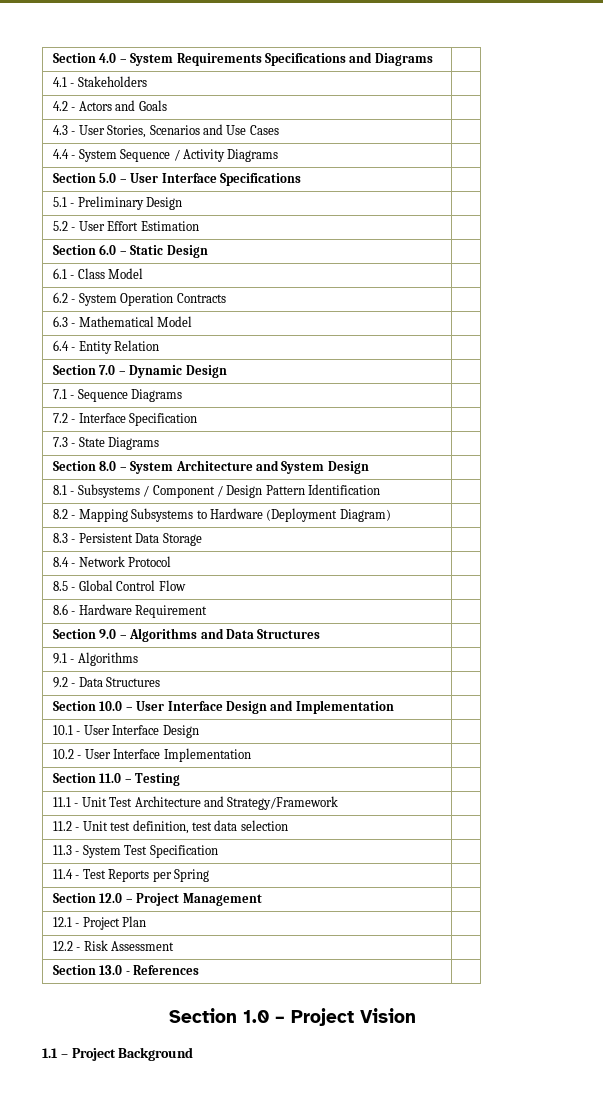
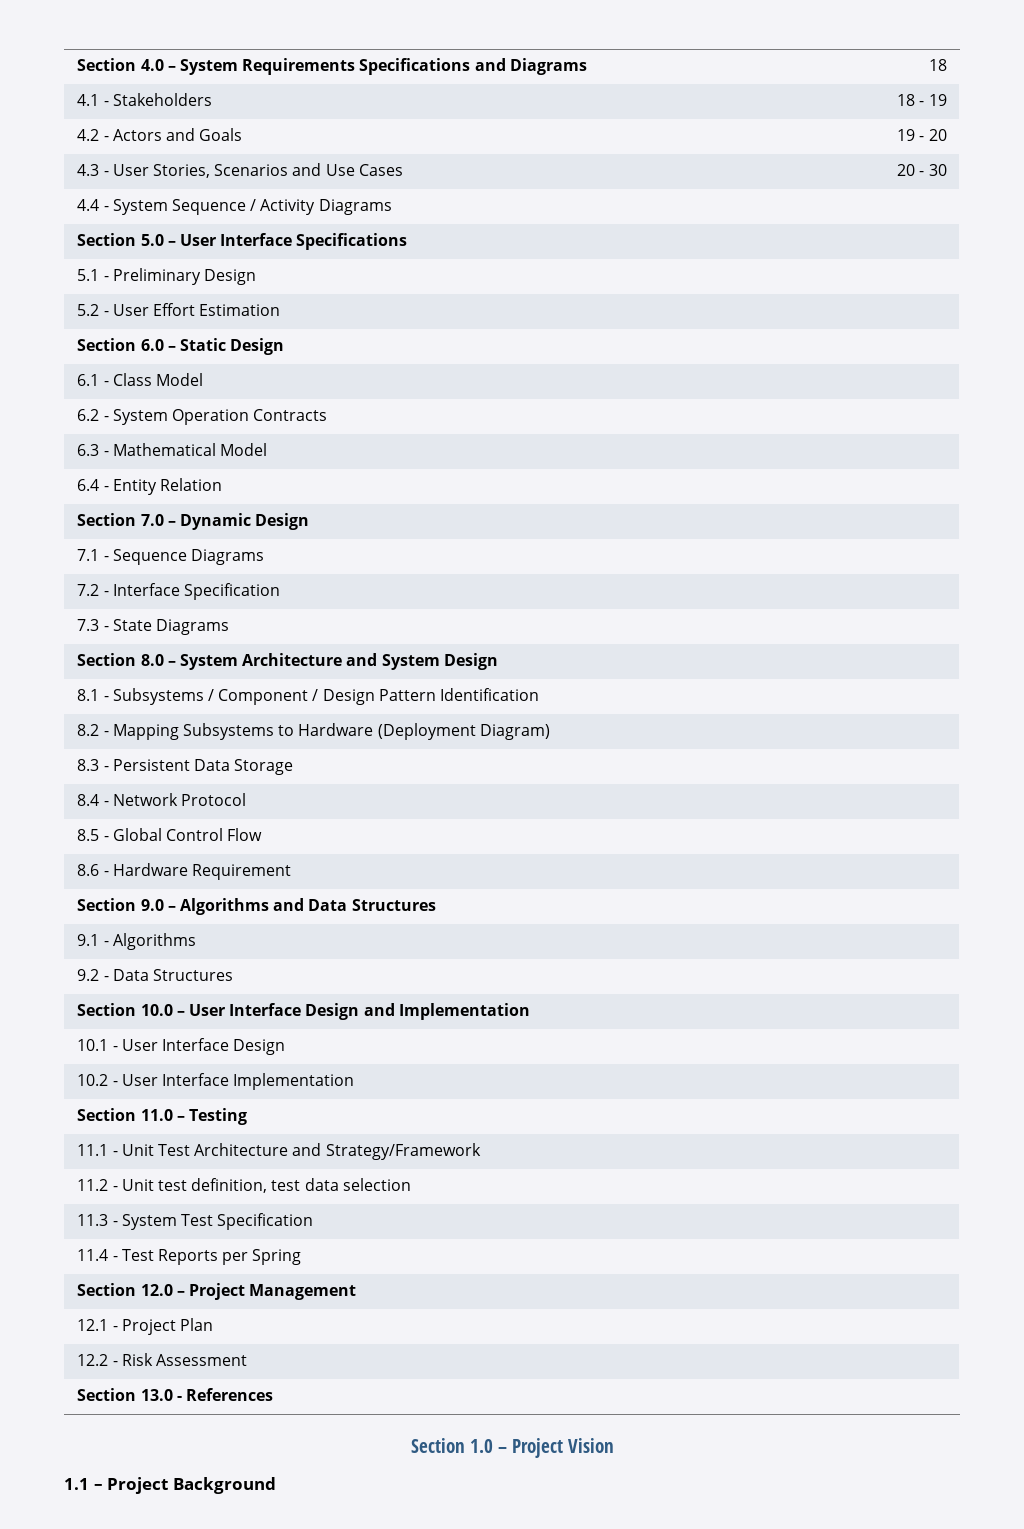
(433, 59) none -> [928,59,947,71] 18
(147, 81) none -> [897,94,947,106] 18 - 19
(167, 105) none -> [897,129,947,141] 19 - 20
(279, 130) none -> [897,164,947,176] 20 - 30

